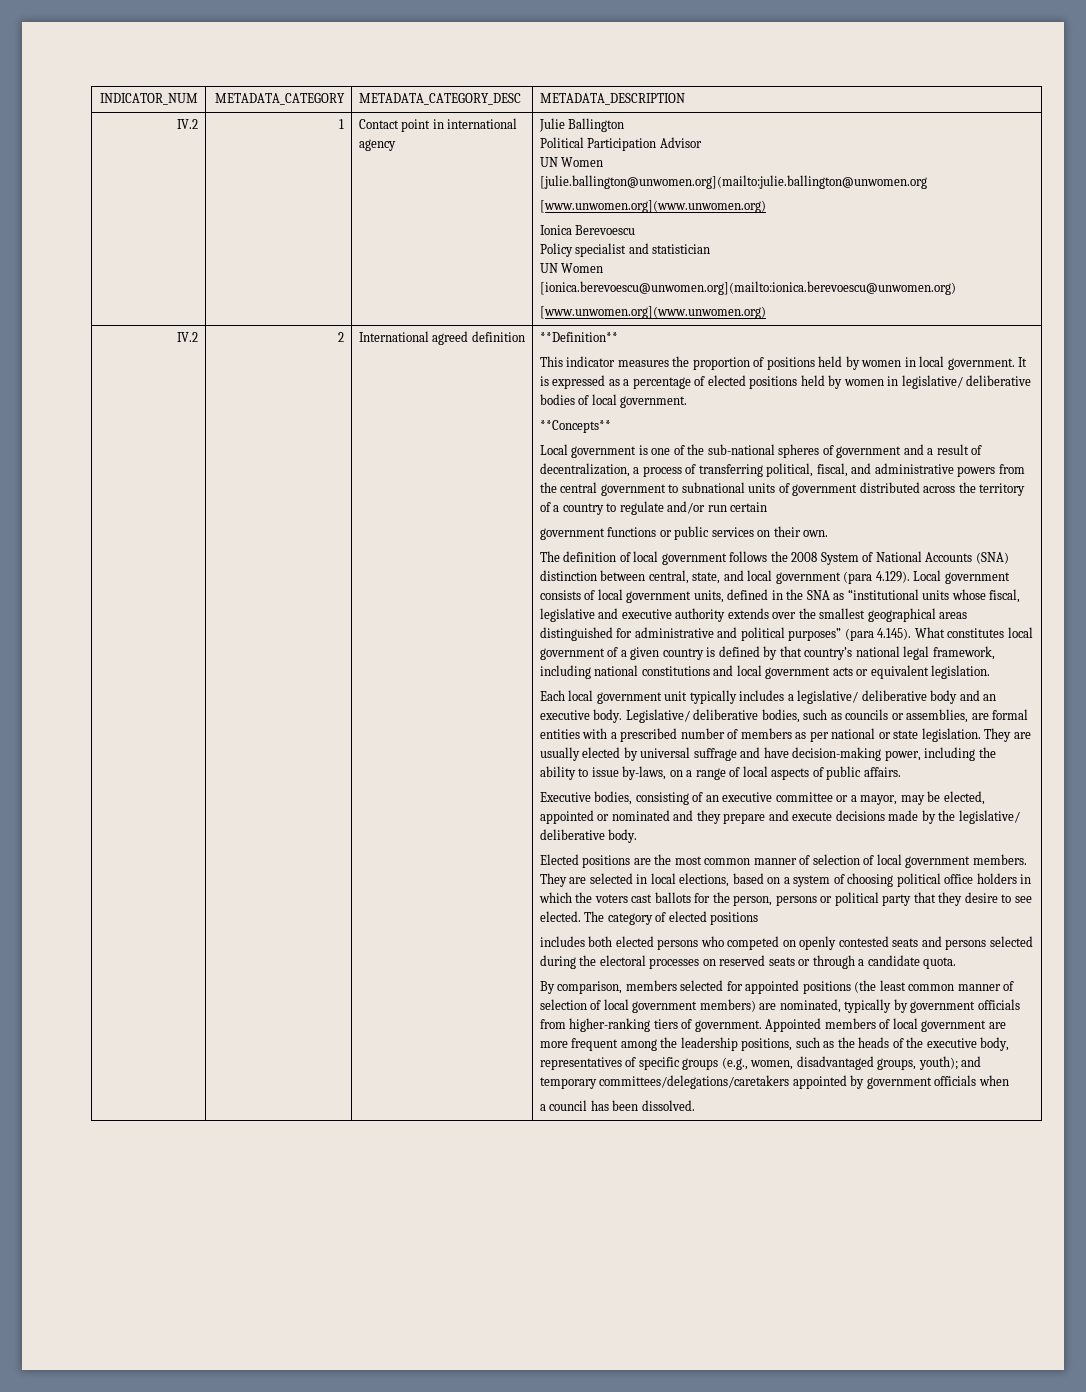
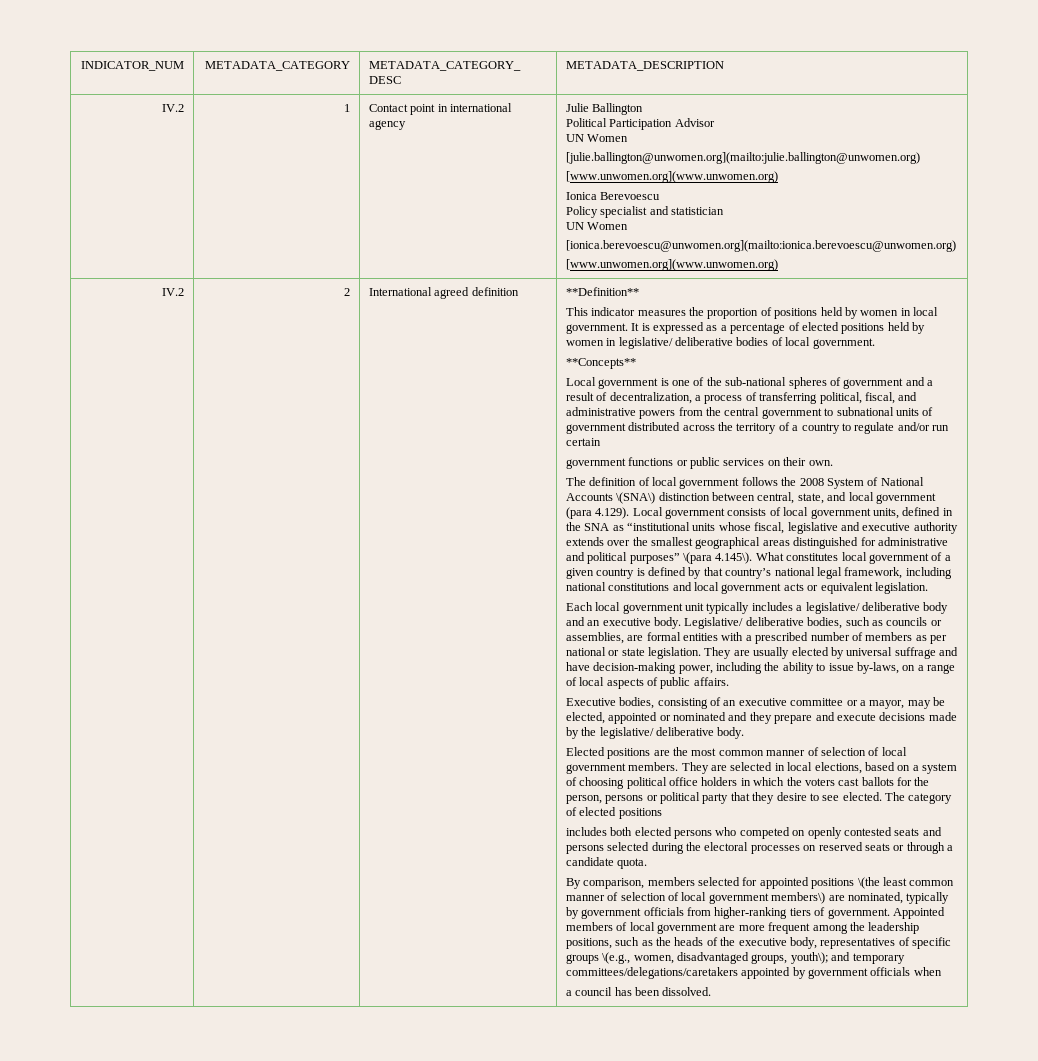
[539,175,927,189] [julie.ballington@unwomen.org](mailto:julie.ballington@unwomen.org -> [565,152,920,164] [julie.ballington@unwomen.org](mailto:julie.ballington@unwomen.org)
[975,552,1009,564] (SNA) -> [616,492,656,504] \(SNA\)
[844,628,912,641] (para 4.145). -> [683,552,753,564] \(para 4.145\).
[854,980,877,993] (the -> [857,877,880,889] \(the
[699,999,756,1012] members) -> [771,892,826,904] members\)
[721,1057,748,1070] (e.g., -> [602,952,631,964] \(e.g.,
[918,1056,958,1070] youth); -> [790,952,828,964] youth\);

